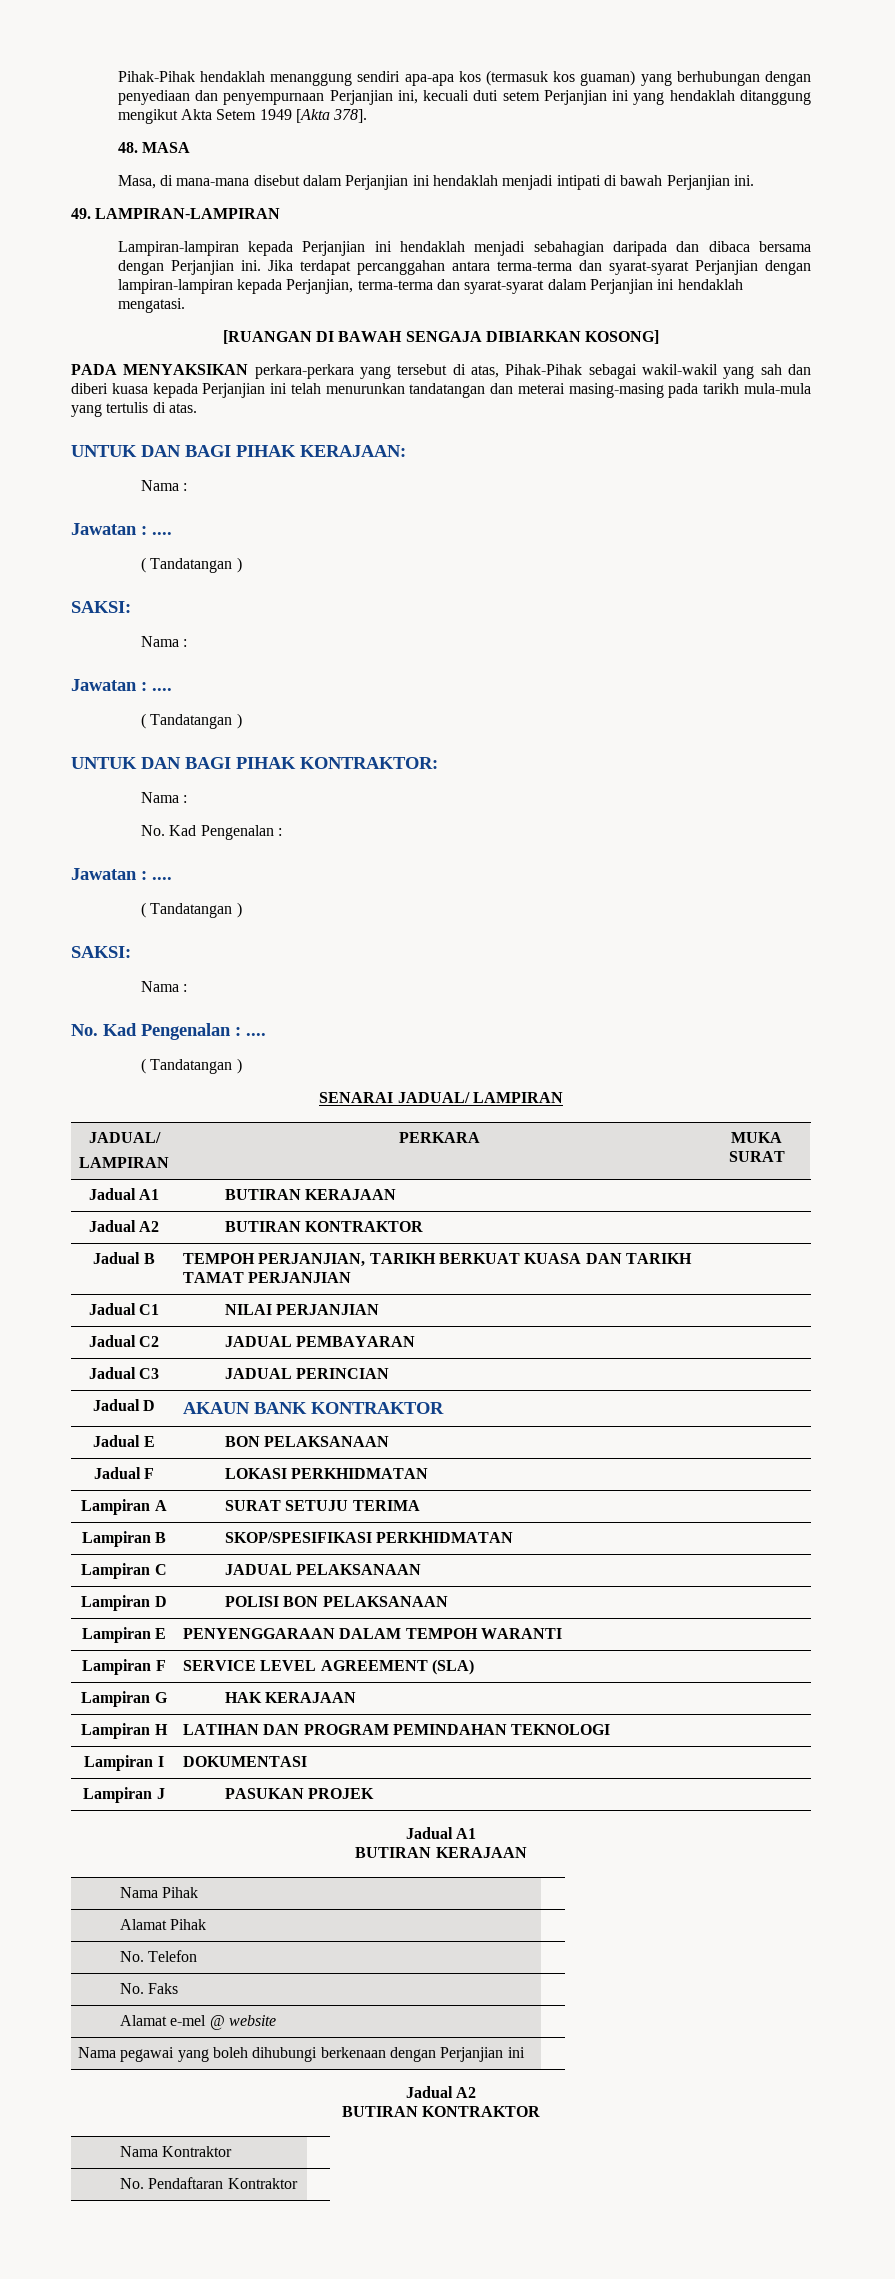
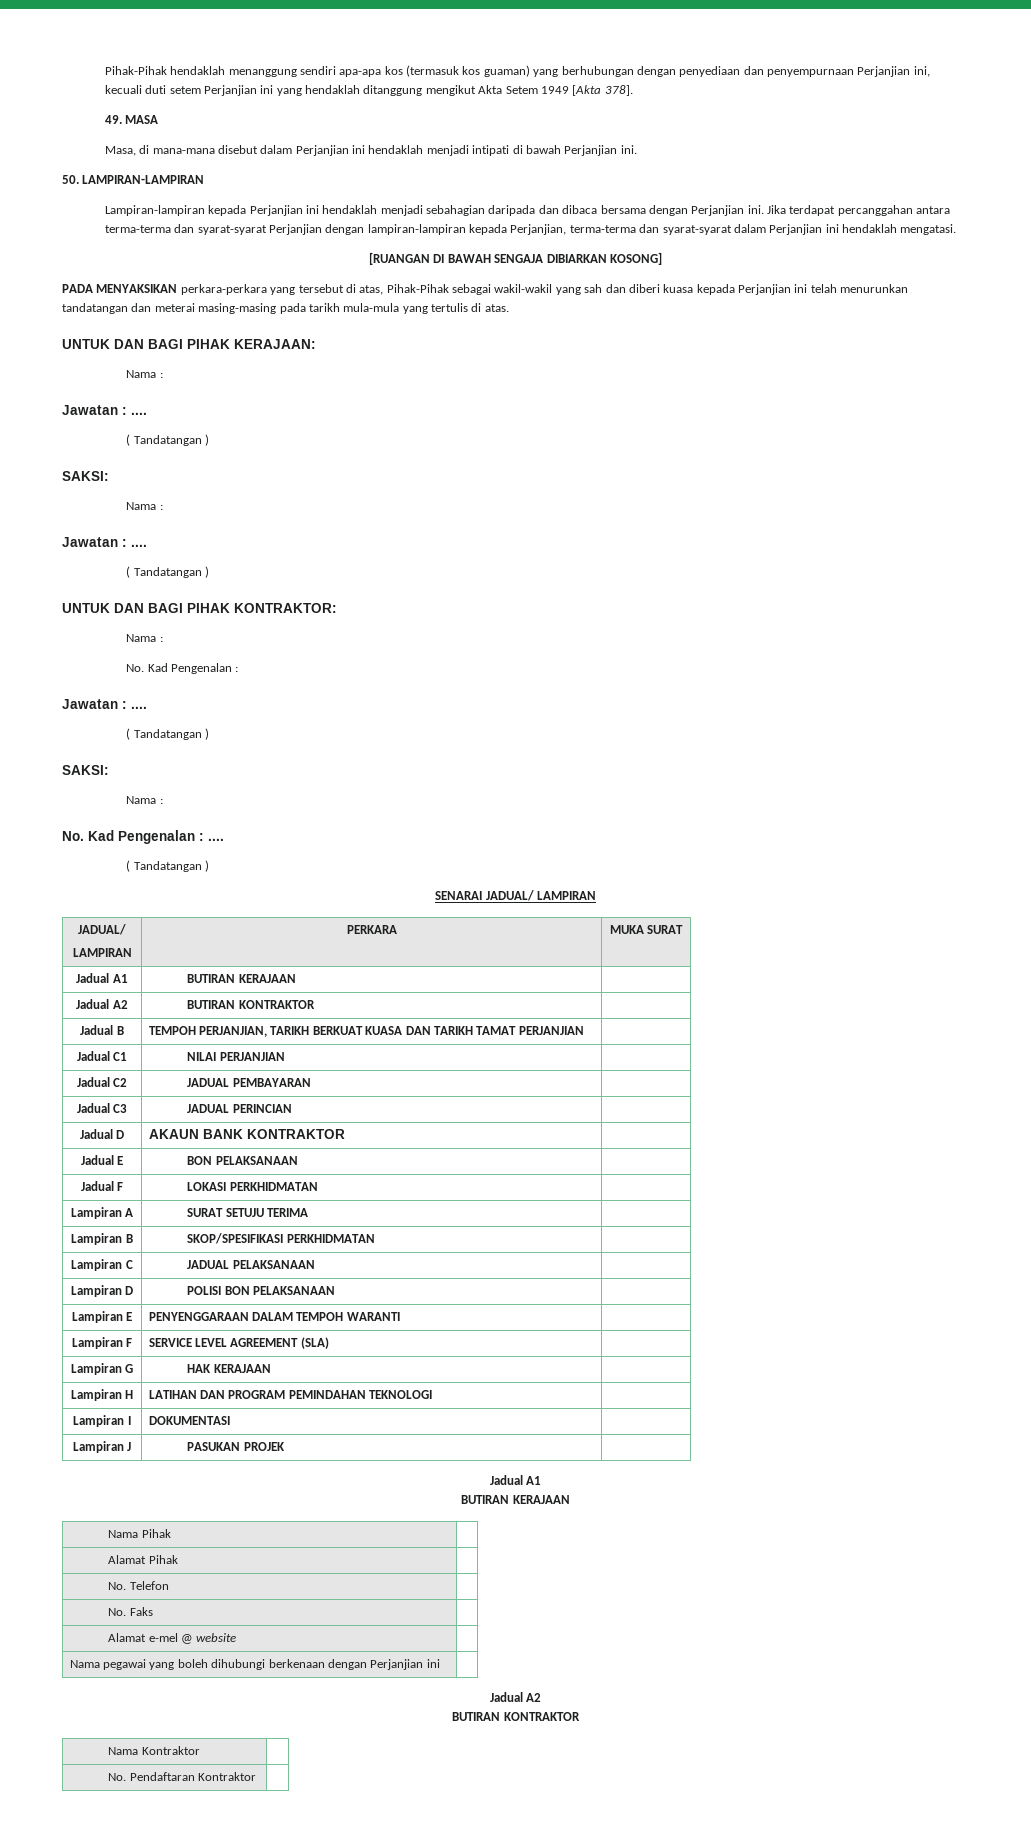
[117,142,138,153] 48. -> [104,115,122,124] 49.
[71,208,91,219] 49. -> [62,175,79,184] 50.

